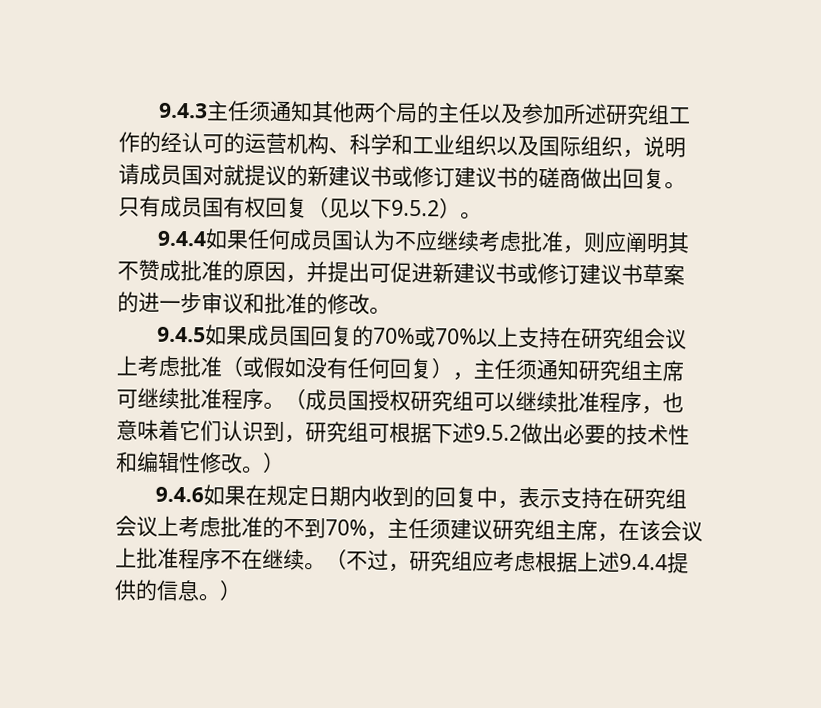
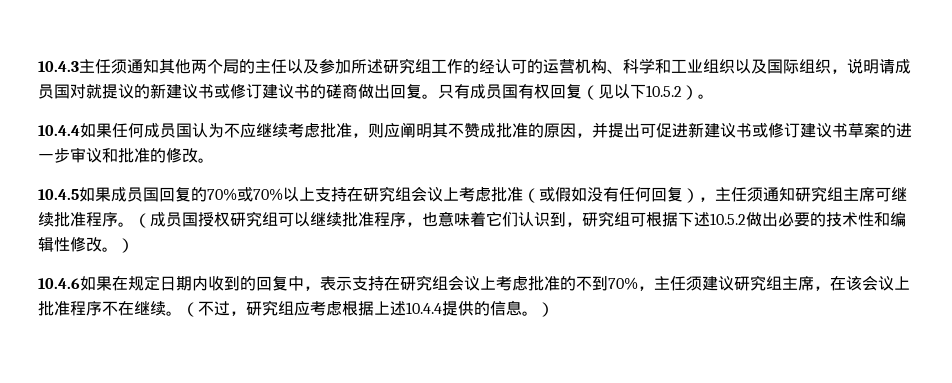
[159,102,209,119] 9.4.3 -> [38,61,79,72] 10.4.3
[391,199,440,217] 9.5.2 -> [646,85,682,97] 10.5.2
[157,230,208,247] 9.4.4 -> [38,125,80,136] 10.4.4
[157,326,207,343] 9.4.5 -> [38,189,79,200] 10.4.5
[473,424,522,441] 9.5.2 -> [710,213,746,225] 10.5.2
[155,486,205,503] 9.4.6 -> [38,278,80,289] 10.4.6
[619,553,668,571] 9.4.4 -> [406,302,442,314] 10.4.4

